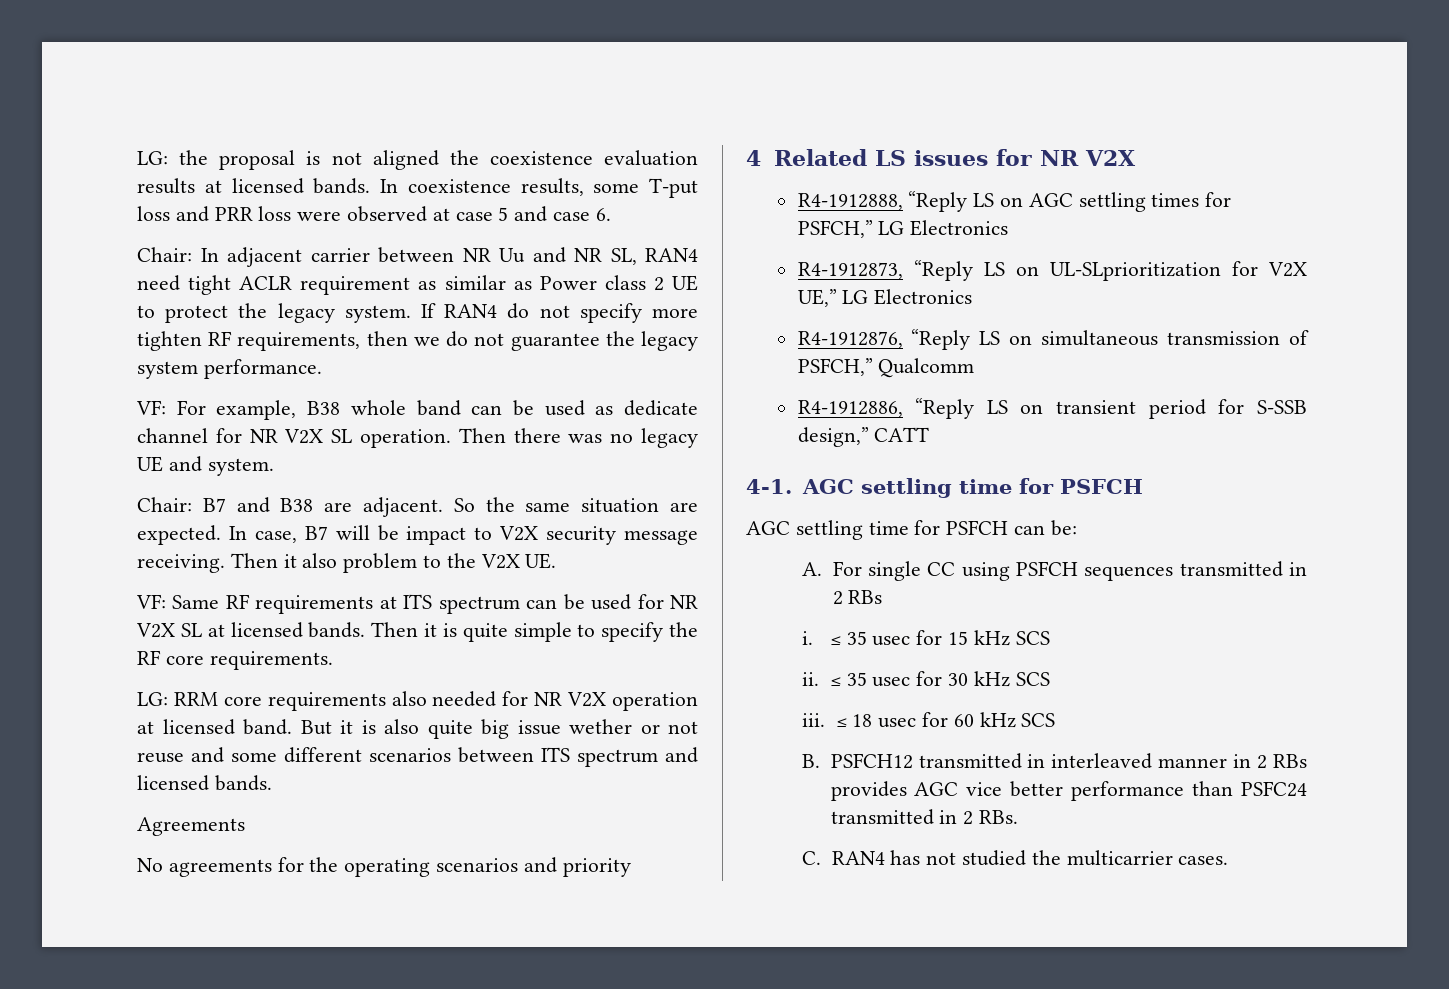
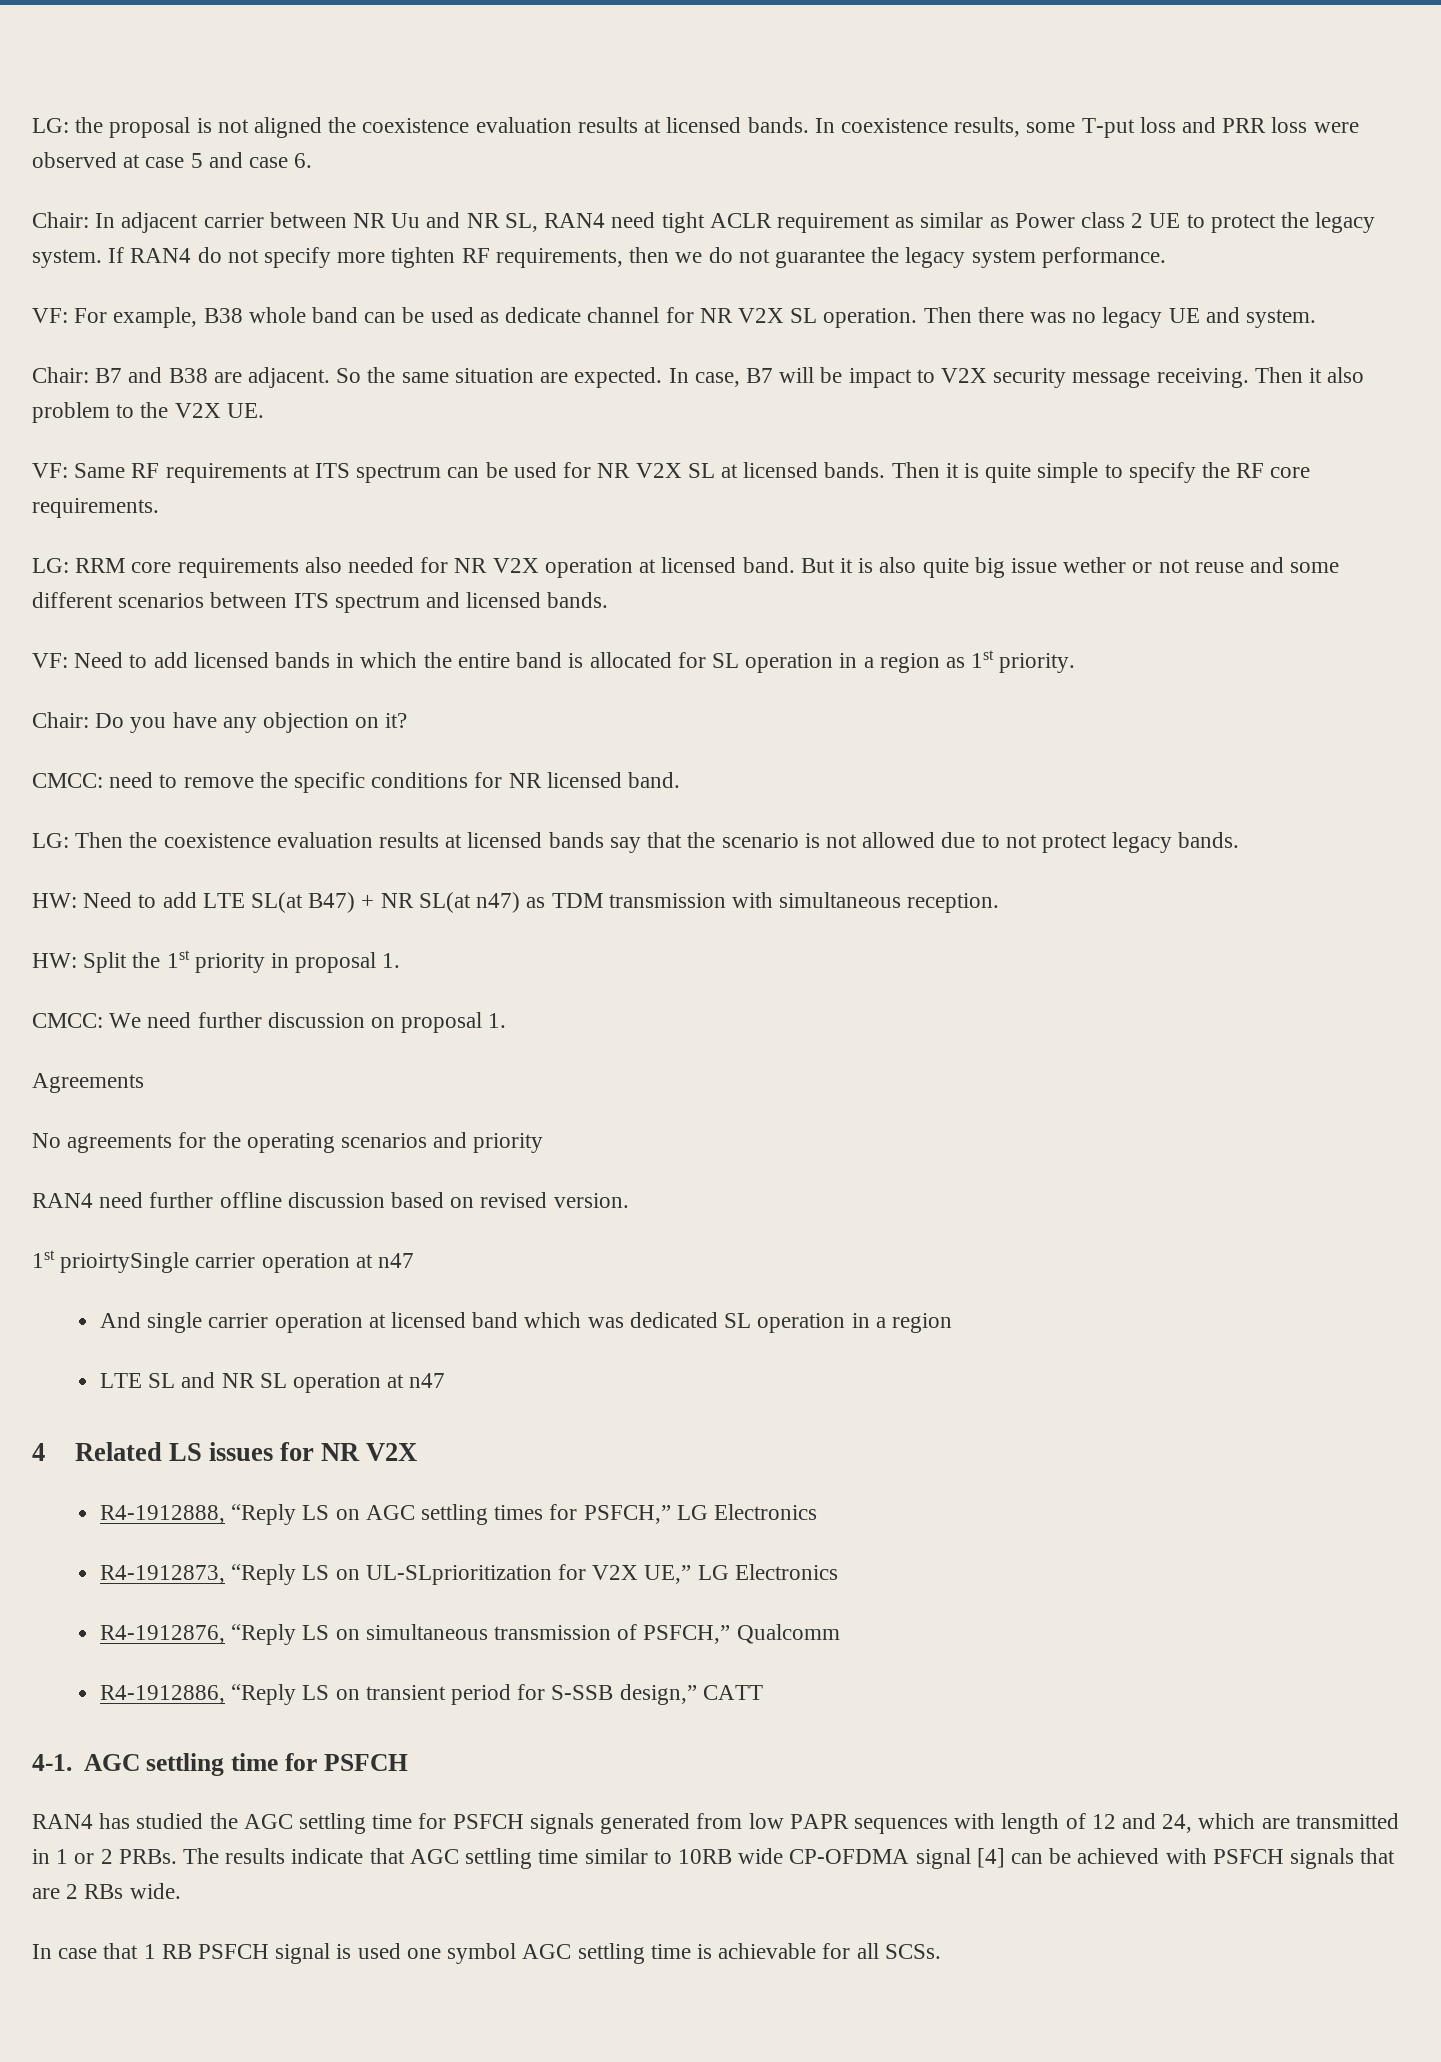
(272, 783) none -> [32,650,1076,673] [32,712,408,733] [32,772,681,793] [32,832,1240,853] [32,892,1000,913] [32,950,401,973] [32,1012,507,1033] // VF: Need to add licensed bands in which the entire band is allocated for SL operation in a region as 1st priority. // Chair: Do you have any objection on it? // CMCC: need to remove the specific conditions for NR licensed band. // LG: Then the coexistence evaluation results at licensed bands say that the scenario is not allowed due to not protect legacy bands. // HW: Need to add LTE SL(at B47) + NR SL(at n47) as TDM transmission with simultaneous reception. // HW: Split the 1st priority in proposal 1. // CMCC: We need further discussion on proposal 1.
(631, 867) none -> [32,1192,629,1208] [32,1250,415,1273] [100,1312,952,1333] [100,1372,446,1393] // RAN4 need further offline discussion based on revised version. // 1st prioirtySingle carrier operation at n47 // And single carrier operation at licensed band which was dedicated SL operation in a region // LTE SL and NR SL operation at n47
[746,520,1077,540] [801,561,1307,581] [832,590,883,605] [801,630,1050,646] [801,671,1050,687] [801,712,1056,728] [801,753,1307,769] [830,781,1307,801] [830,809,1018,825] [801,850,1229,866] AGC settling time for PSFCH can be: // A. For single CC using PSFCH sequences transmitted in 2 RBs // i. ≤ 35 usec for 15 kHz SCS // ii. ≤ 35 usec for 30 kHz SCS // iii. ≤ 18 usec for 60 kHz SCS // B. PSFCH12 transmitted in interleaved manner in 2 RBs provides AGC vice better performance than PSFC24 transmitted in 2 RBs. // C. RAN4 has not studied the multicarrier cases. -> [32,1813,1399,1834] [32,1848,1396,1869] [32,1883,181,1899] [32,1943,941,1964] RAN4 has studied the AGC settling time for PSFCH signals generated from low PAPR sequences with length of 12 and 24, which are transmitted in 1 or 2 PRBs. The results indicate that AGC settling time similar to 10RB wide CP-OFDMA signal [4] can be achieved with PSFCH signals that are 2 RBs wide. // In case that 1 RB PSFCH signal is used one symbol AGC settling time is achievable for all SCSs.

